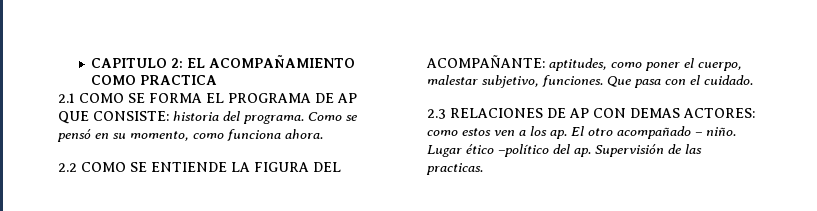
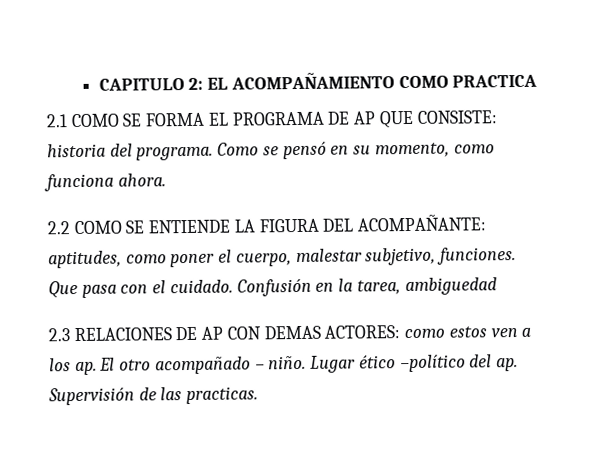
(753, 80) none -> [236,277,497,297] Confusión en la tarea, ambiguedad

